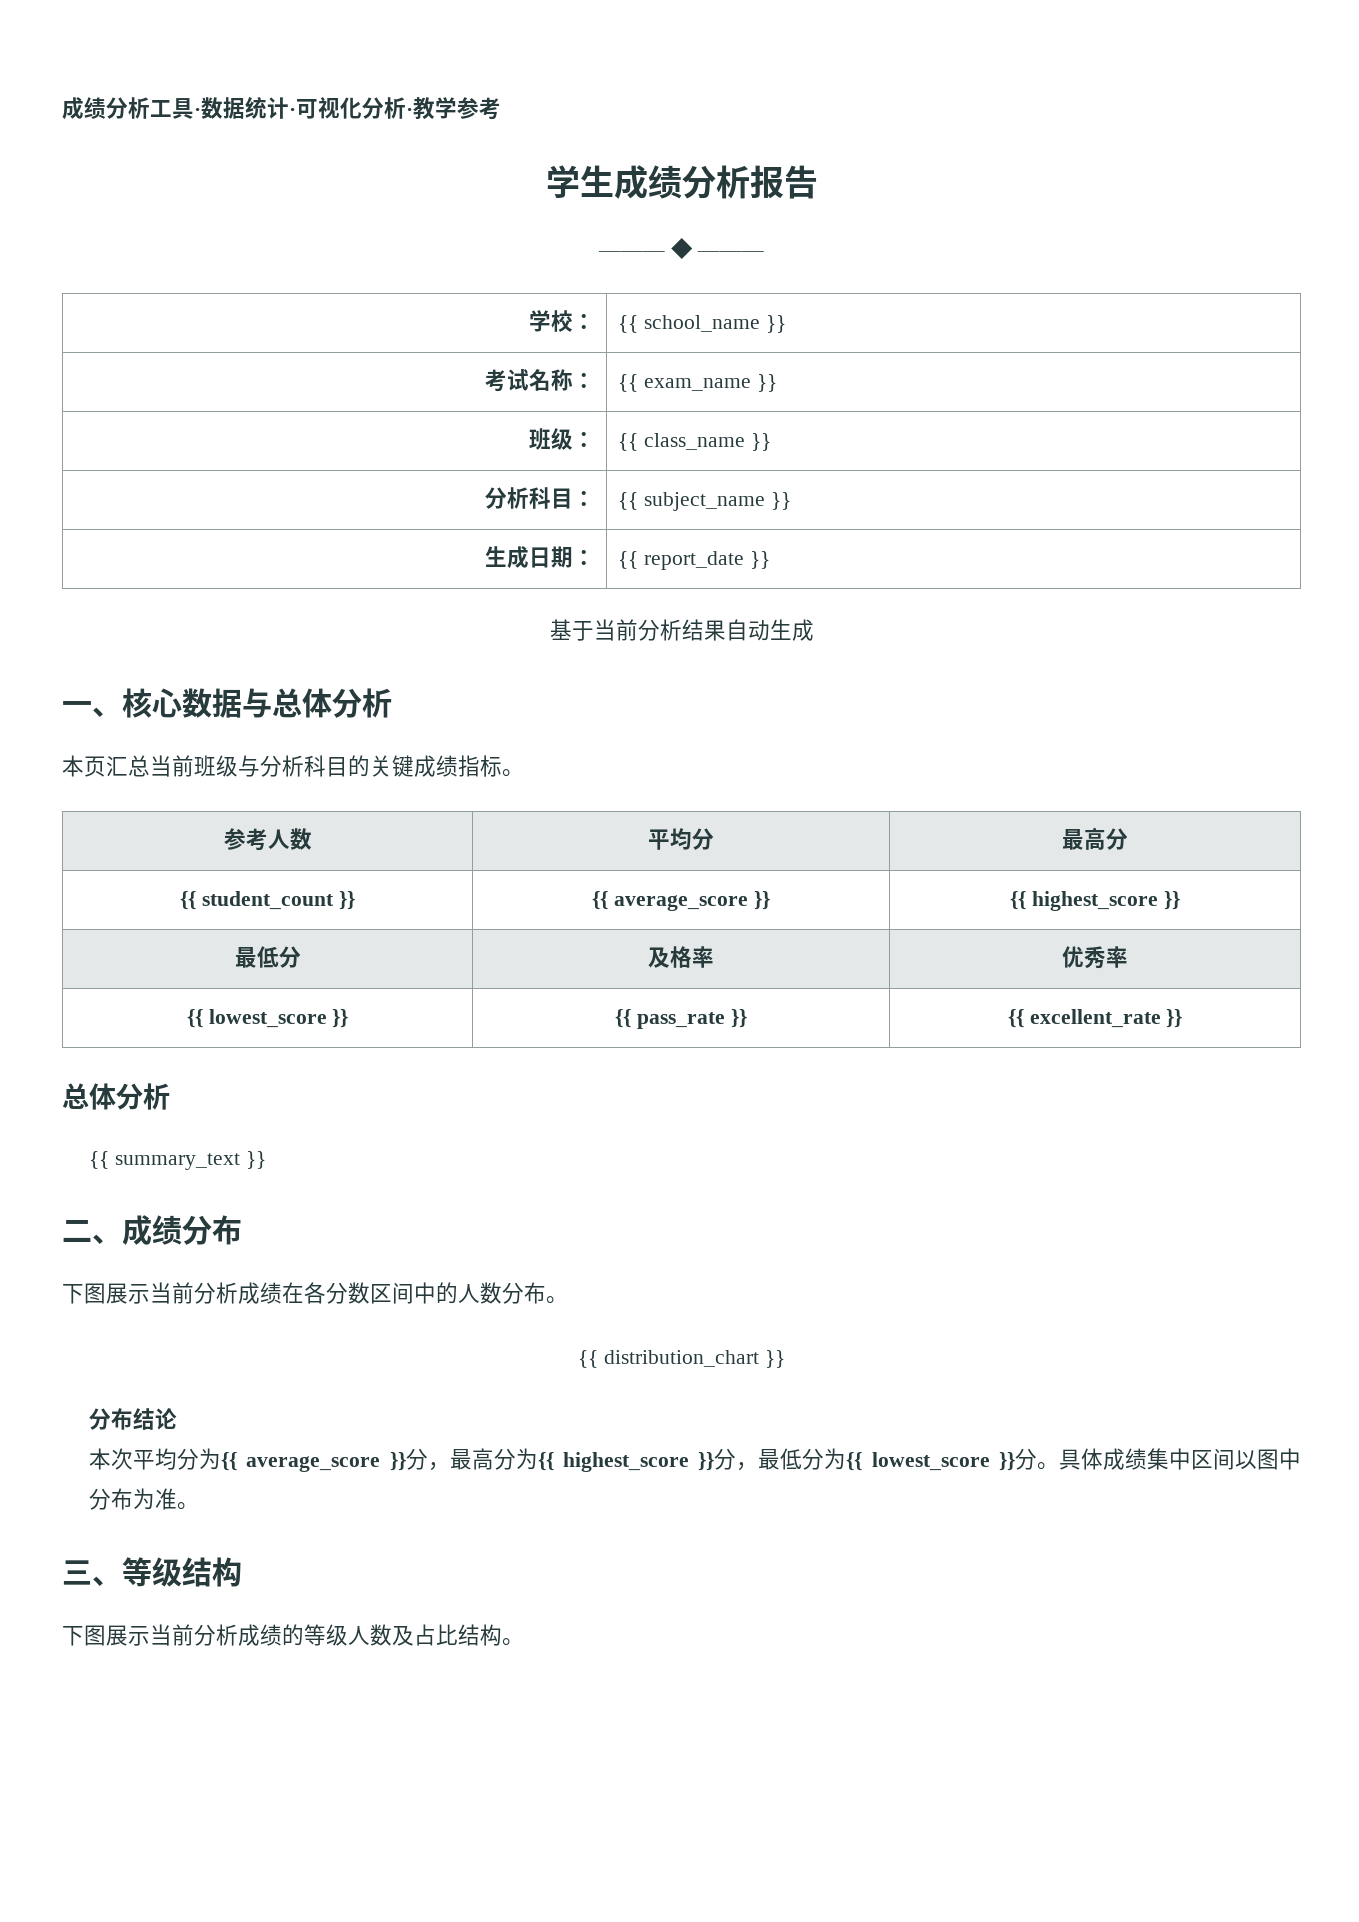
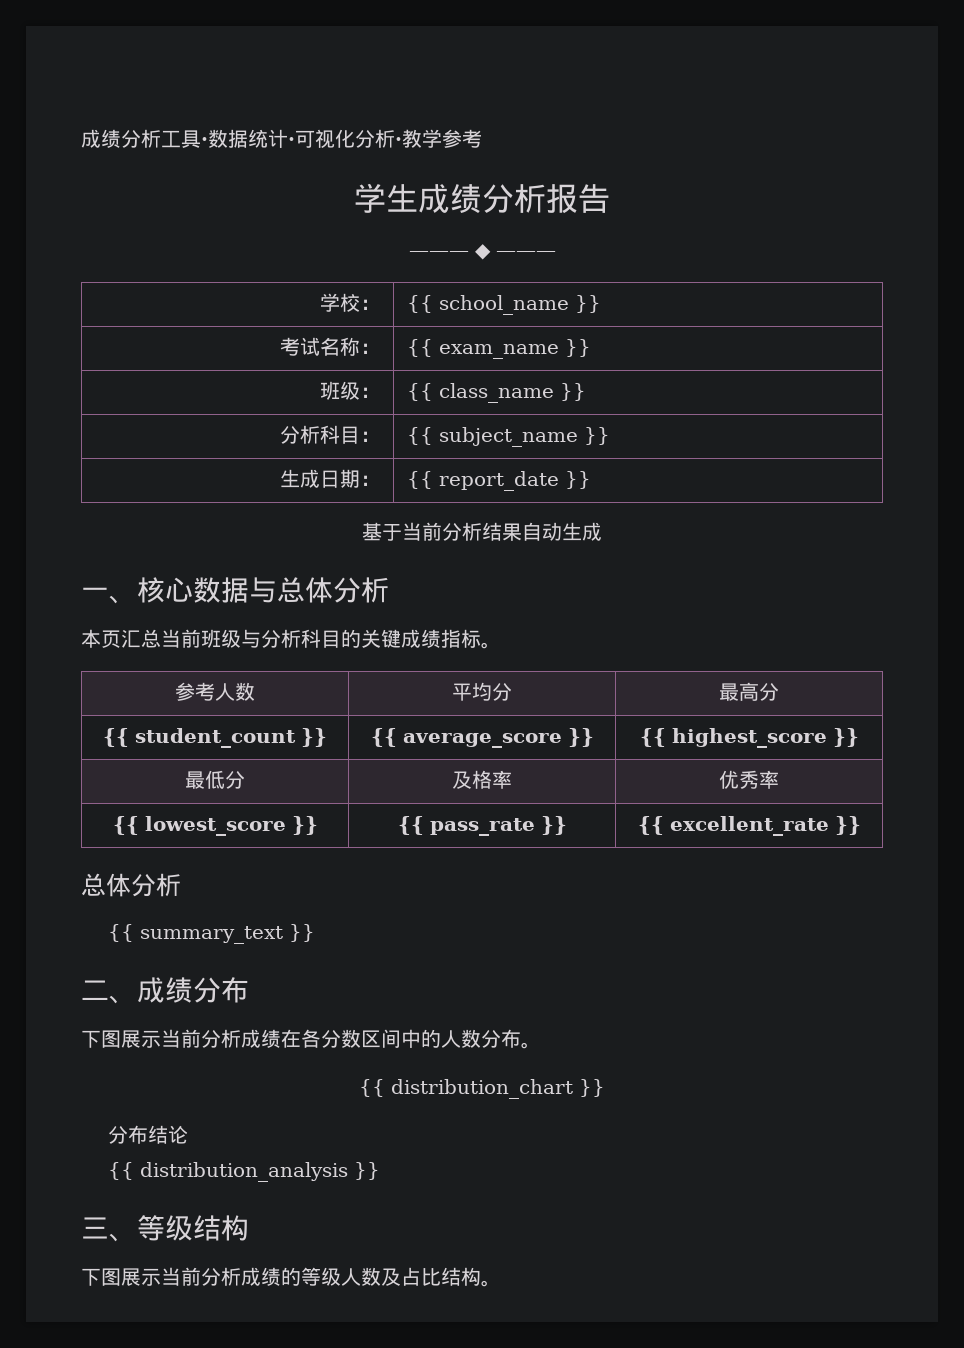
[89,1448,1301,1472] [89,1488,200,1510] 本次平均分为{{ average_score }}分，最高分为{{ highest_score }}分，最低分为{{ lowest_score }}分。具体成绩集中区间以图中分布为准。 -> [107,1162,380,1182] {{ distribution_analysis }}

